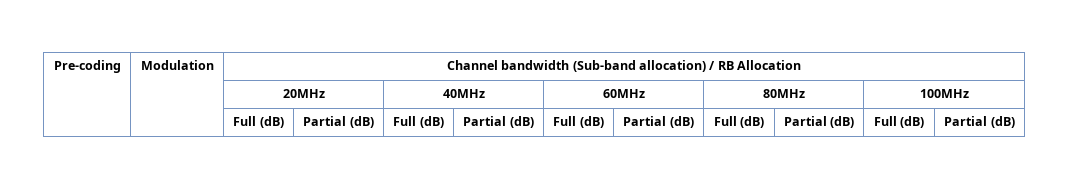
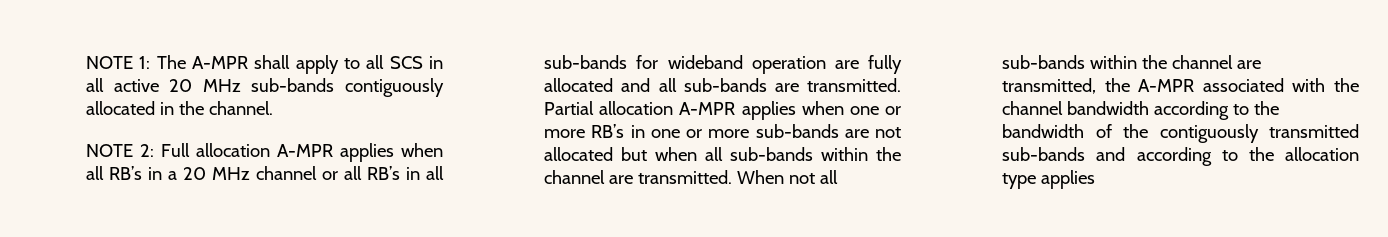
[53,60,121,73] [140,60,214,70] [446,60,802,72] [282,89,325,98] [442,89,485,98] [602,89,645,98] [762,89,805,98] [919,89,969,98] [233,116,284,128] [303,116,374,128] [393,116,444,128] [463,116,534,128] [553,116,604,128] [623,116,694,128] [713,116,765,128] [783,116,855,128] [873,116,925,128] [944,116,1015,128] Pre-coding | Modulation | Channel bandwidth (Sub-band allocation) / RB Allocation // | | 20MHz | 40MHz | 60MHz | 80MHz | 100MHz // | | Full (dB) | Partial (dB) | Full (dB) | Partial (dB) | Full (dB) | Partial (dB) | Full (dB) | Partial (dB) | Full (dB) | Partial (dB) -> [86,55,443,74] [86,78,444,97] [86,101,274,115] [86,143,443,162] [86,166,444,180] [544,55,902,74] [544,78,901,92] [544,101,901,120] [544,124,901,138] [544,147,901,161] [544,170,839,184] [1002,55,1262,69] [1002,78,1359,94] [1002,101,1280,120] [1002,124,1359,143] [1002,147,1359,166] [1002,170,1096,189] NOTE 1: The A-MPR shall apply to all SCS in all active 20 MHz sub-bands contiguously allocated in the channel. // NOTE 2: Full allocation A-MPR applies when all RB’s in a 20 MHz channel or all RB’s in all sub-bands for wideband operation are fully allocated and all sub-bands are transmitted. Partial allocation A-MPR applies when one or more RB’s in one or more sub-bands are not allocated but when all sub-bands within the channel are transmitted. When not all sub-bands within the channel are transmitted, the A-MPR associated with the channel bandwidth according to the bandwidth of the contiguously transmitted sub-bands and according to the allocation type applies

